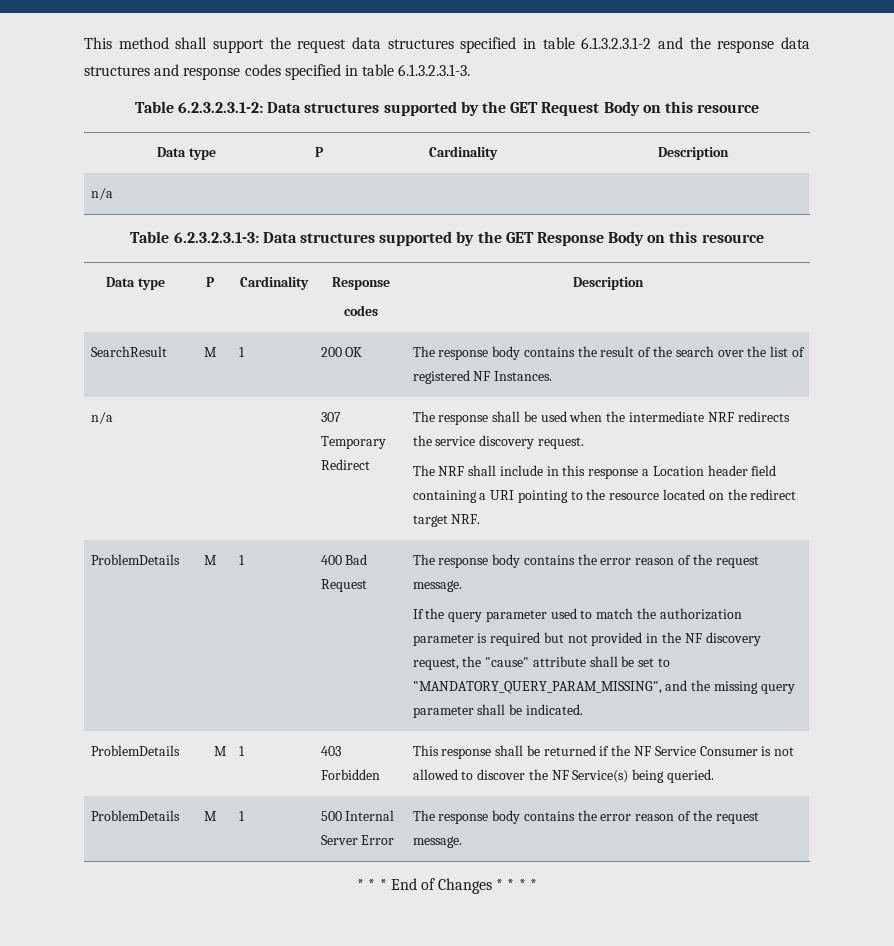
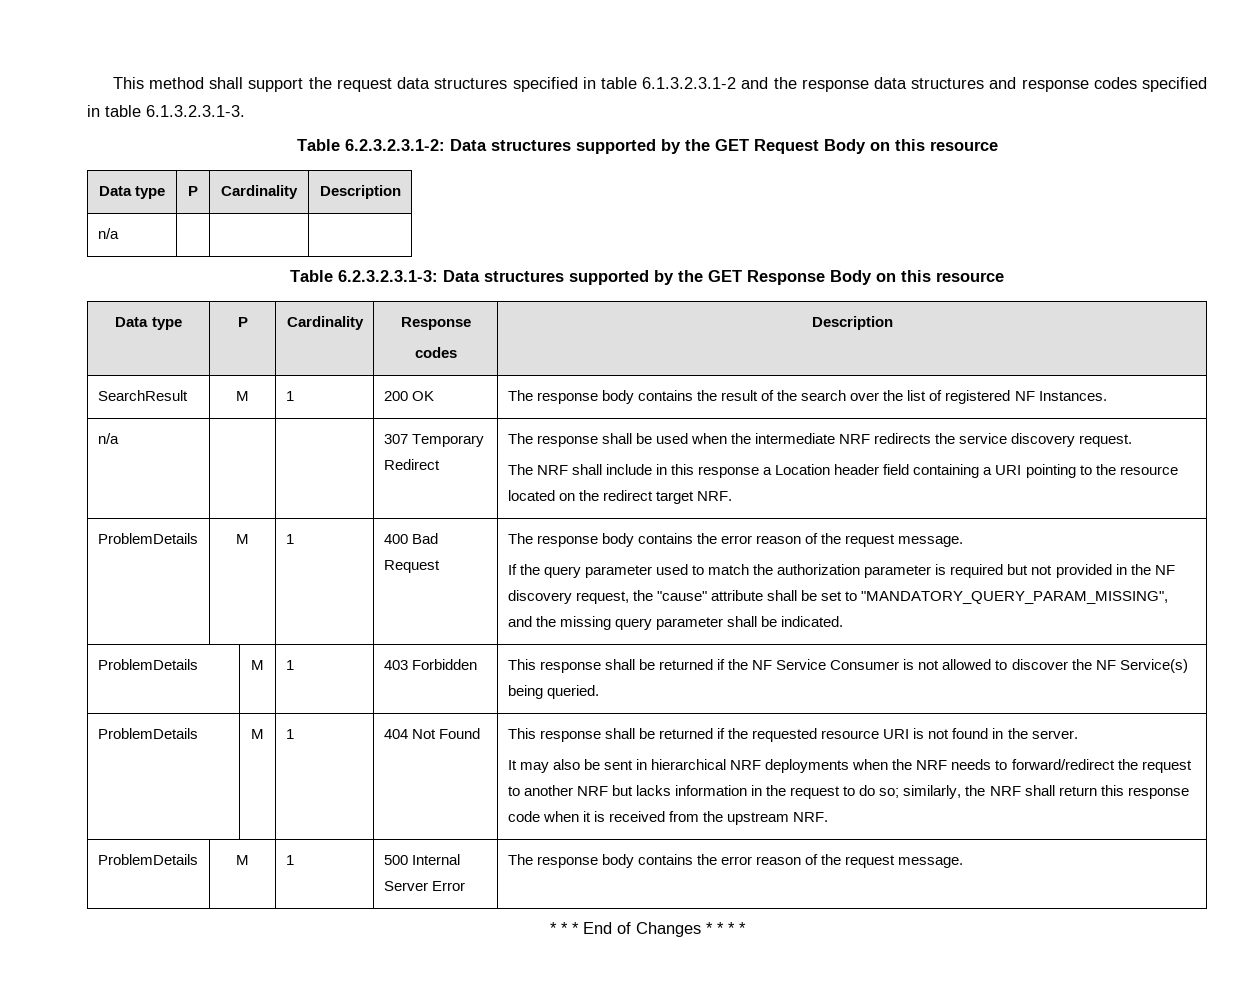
(714, 776) none -> [97,728,198,739] [251,729,264,739] [285,729,294,739] [383,728,480,739] [507,728,1078,742] [507,759,1192,773] [507,785,1189,799] [507,811,829,825] // ProblemDetails | M | 1 | 404 Not Found | This response shall be returned if the requested resource URI is not found in the server. // It may also be sent in hierarchical NRF deployments when the NRF needs to forward/redirect the request to another NRF but lacks information in the request to do so; similarly, the NRF shall return this response code when it is received from the upstream NRF.

